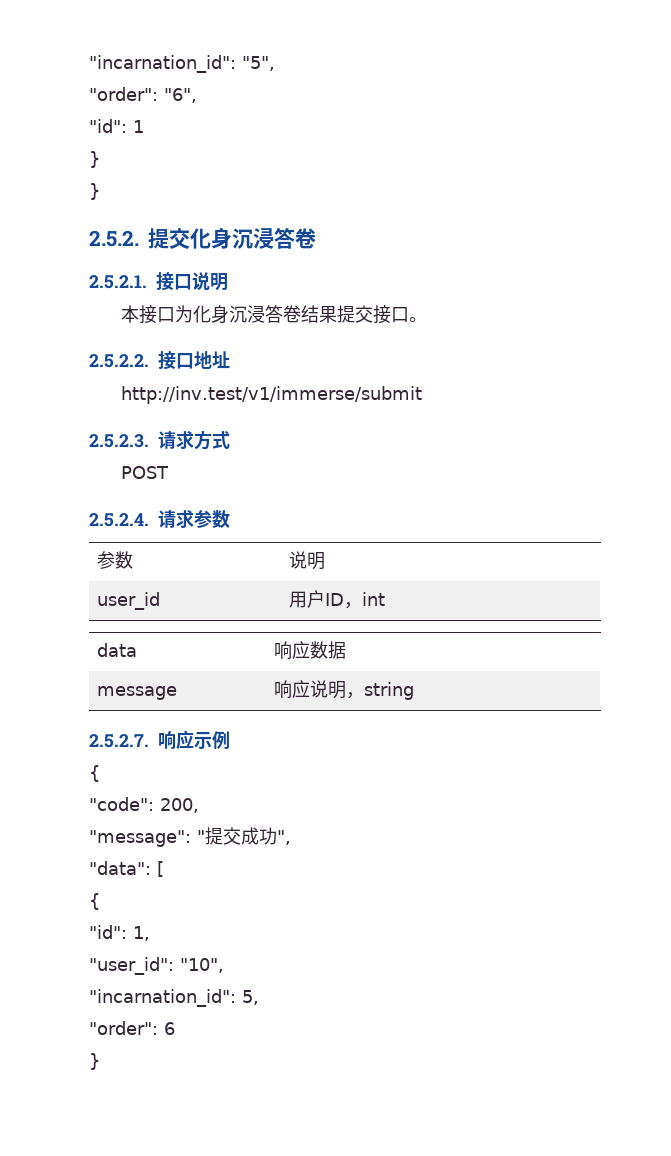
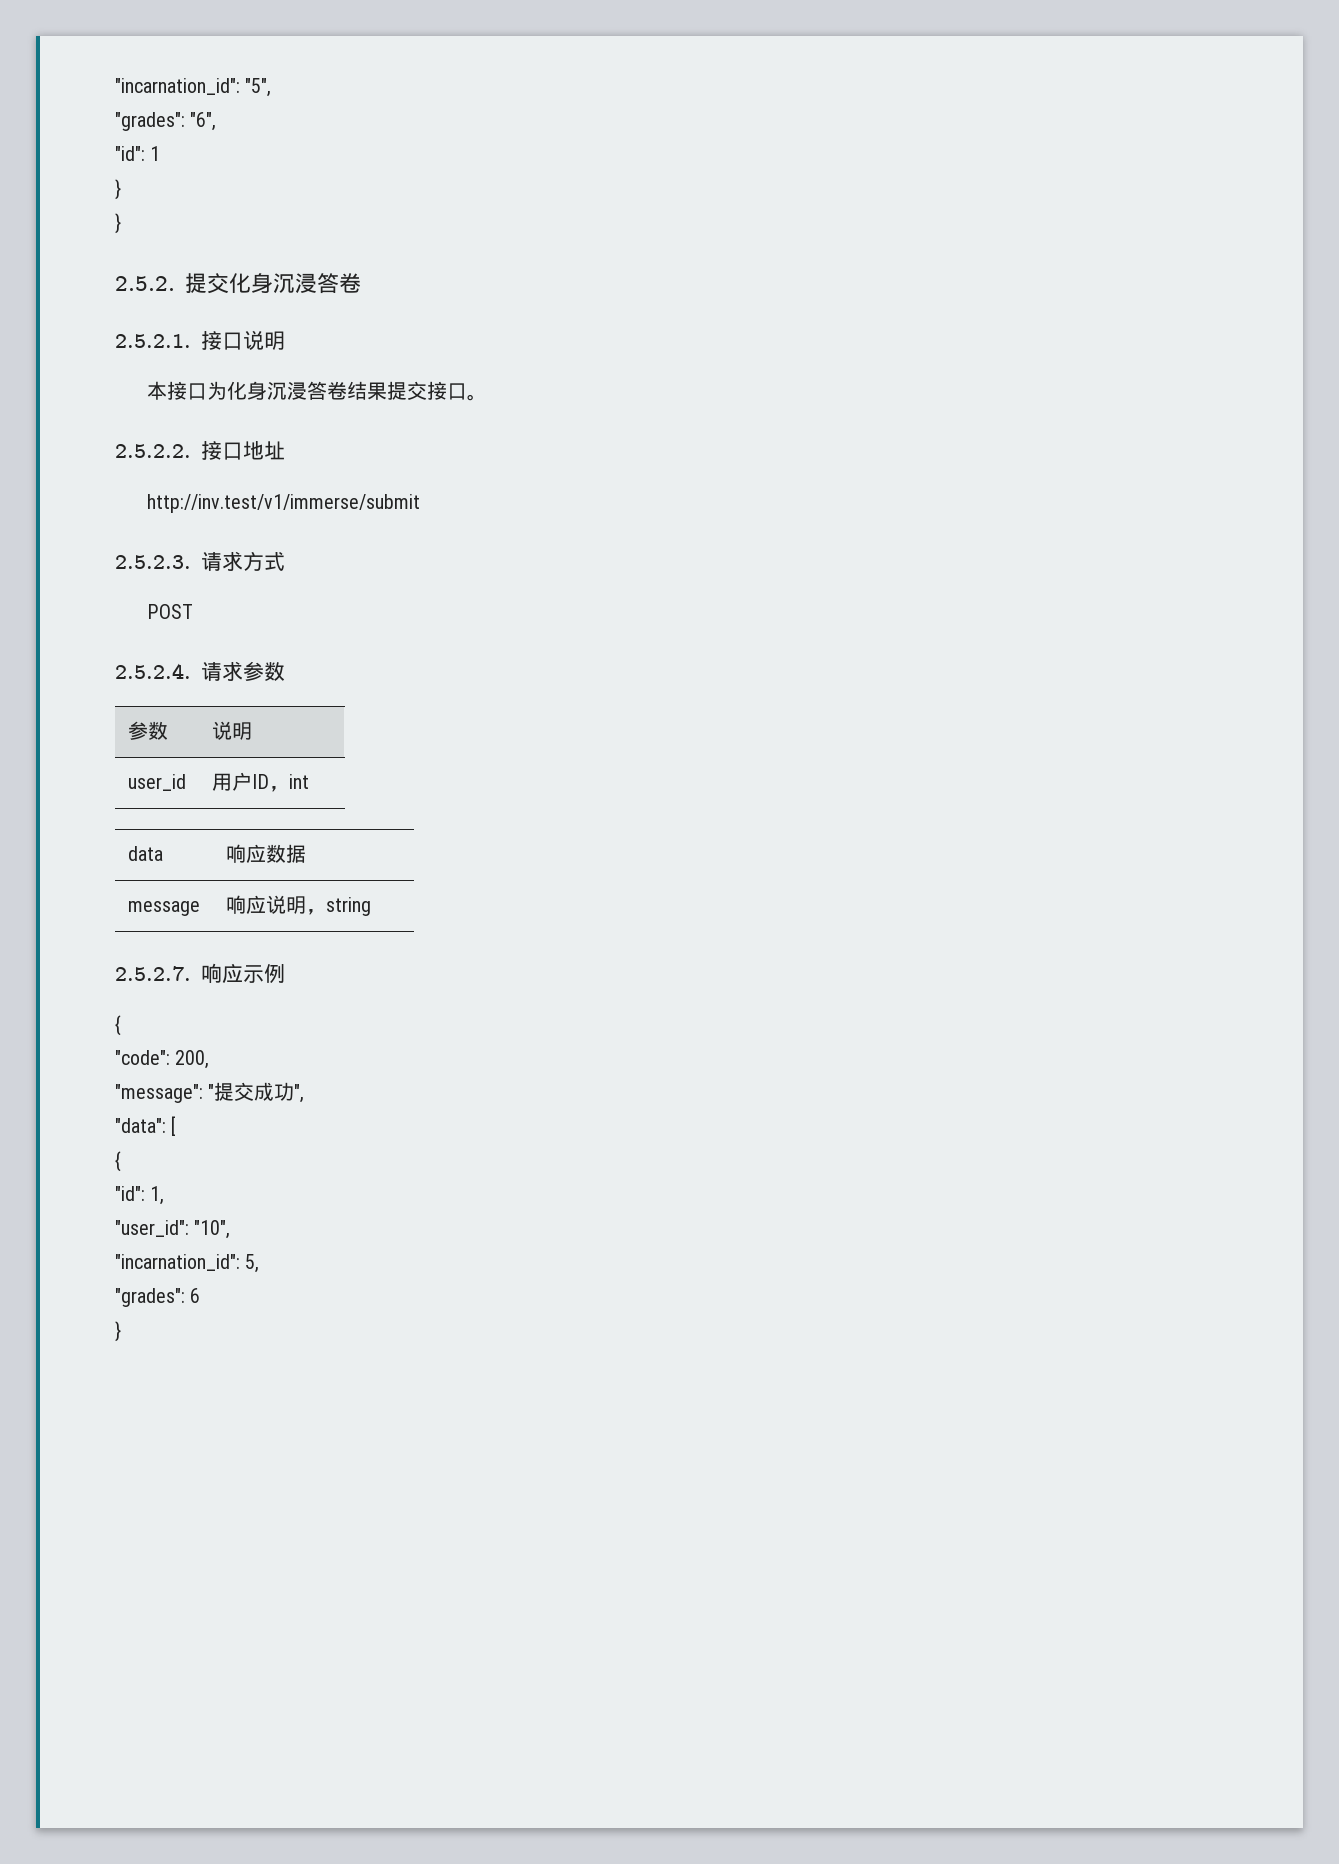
[89,87,158,101] "order": -> [115,112,185,131] "grades":
[89,1021,158,1035] "order": -> [115,1288,185,1307] "grades":

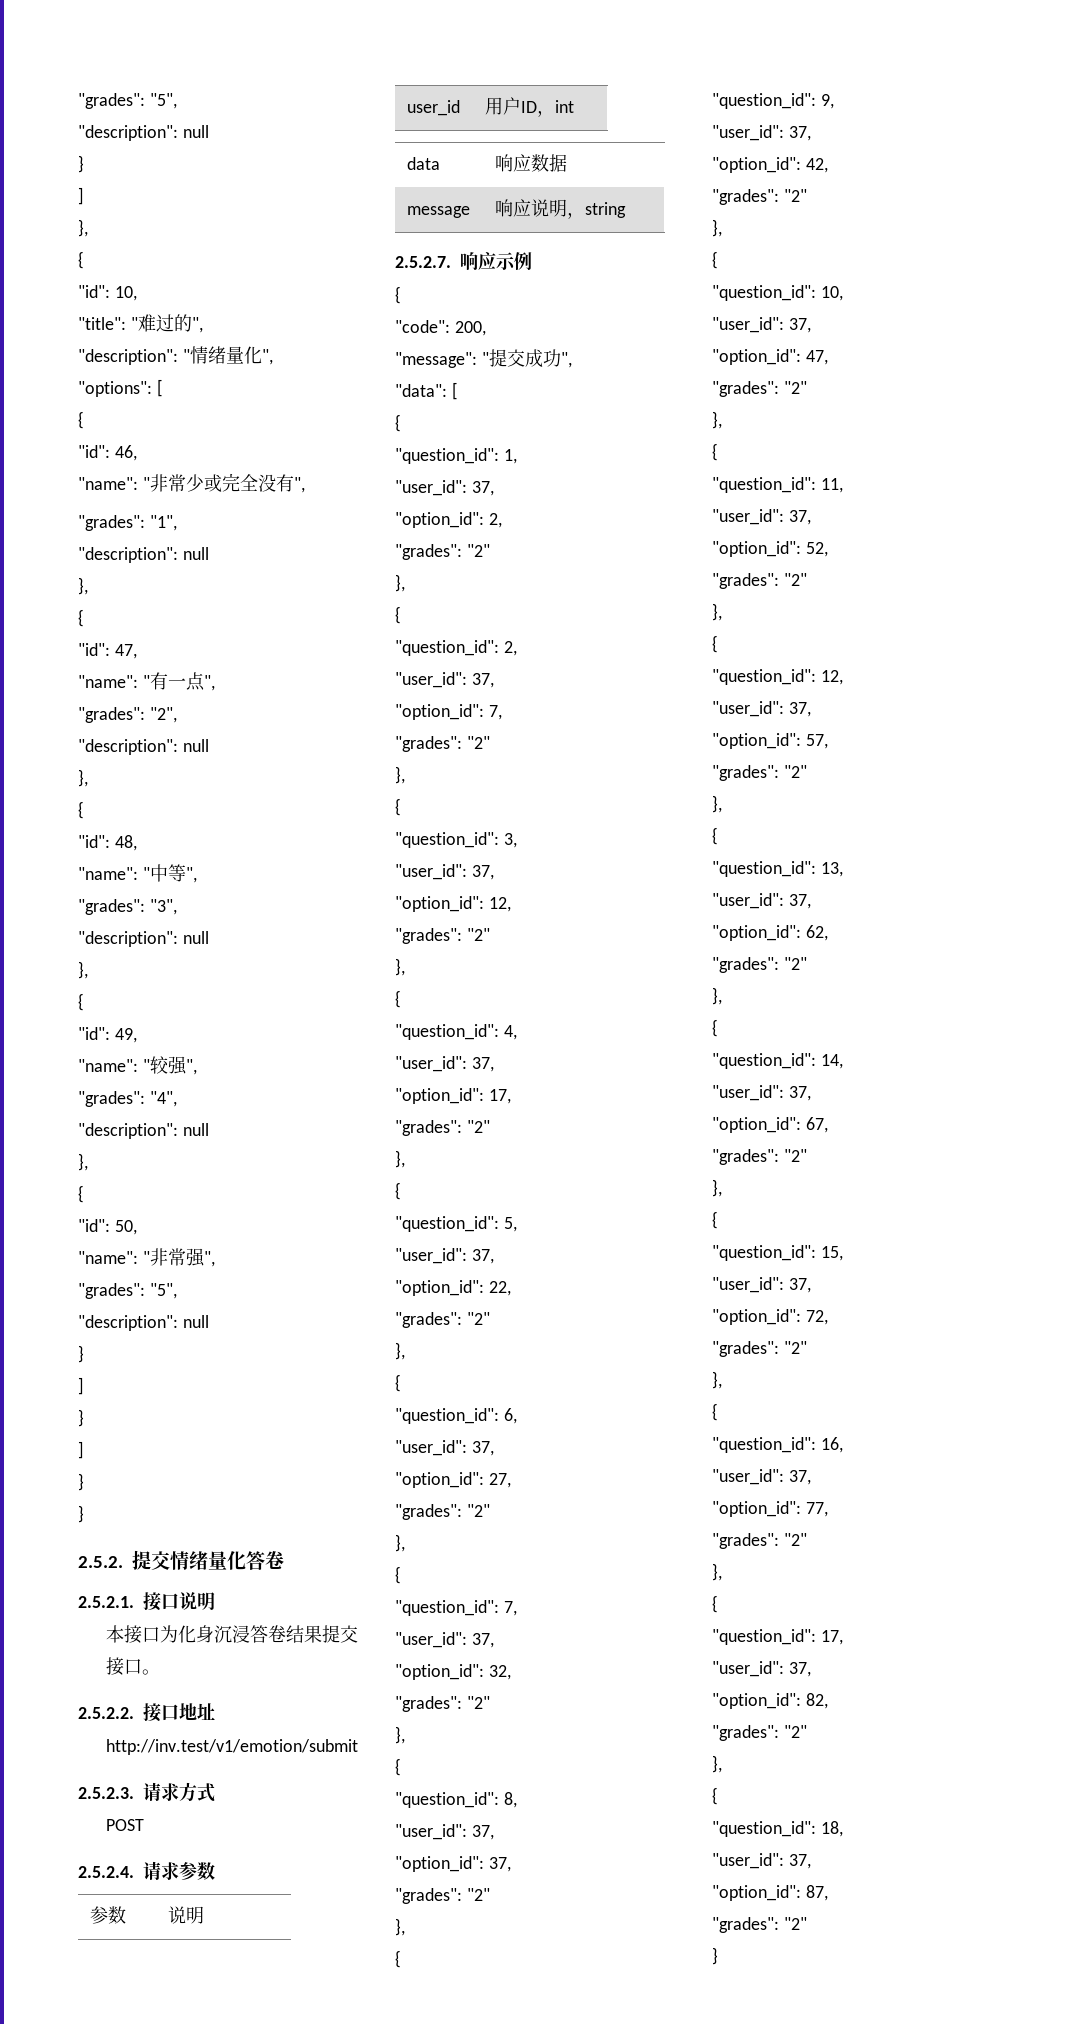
[115,78,272,97] [115,112,217,131] [115,146,161,161] "incarnation_id": "5", // "grades": "6", // "id": 1 -> [78,93,177,109] [78,125,209,141] [78,155,84,173] [78,187,84,205] [78,219,88,237] [78,251,84,269] [78,285,137,301] [78,314,203,333] [78,346,273,365] [78,379,163,397] [78,411,84,429] [78,445,137,461] [78,473,305,493] [78,515,177,531] [78,547,209,563] [78,577,88,595] [78,609,84,627] [78,643,137,659] [78,672,215,691] [78,707,177,723] [78,739,209,755] [78,769,88,787] [78,801,84,819] [78,835,137,851] [78,864,197,883] [78,899,177,915] [78,931,209,947] [78,961,88,979] [78,993,84,1011] [78,1027,137,1043] [78,1056,197,1075] [78,1091,177,1107] [78,1123,209,1139] [78,1153,88,1171] [78,1185,84,1203] [78,1219,137,1235] [78,1248,215,1267] [78,1283,177,1299] [78,1315,209,1331] [78,1345,84,1363] [78,1377,84,1395] [78,1409,84,1427] [78,1441,84,1459] "grades": "5", // "description": null // } // ] // }, // { // "id": 10, // "title": "难过的", // "description": "情绪量化", // "options": [ // { // "id": 46, // "name": "非常少或完全没有", // "grades": "1", // "description": null // }, // { // "id": 47, // "name": "有一点", // "grades": "2", // "description": null // }, // { // "id": 48, // "name": "中等", // "grades": "3", // "description": null // }, // { // "id": 49, // "name": "较强", // "grades": "4", // "description": null // }, // { // "id": 50, // "name": "非常强", // "grades": "5", // "description": null // } // ] // } // ]
[229,273,317,293] 化身沉浸 -> [170,1551,246,1570] 情绪量化
[146,494,420,513] http://inv.test/v1/immerse/submit -> [106,1739,359,1755] http://inv.test/v1/emotion/submit
[115,1186,145,1201] "id": -> [395,448,499,464] "question_id":
[194,1220,231,1239] [115,1254,260,1273] [115,1288,201,1307] "10", // "incarnation_id": 5, // "grades": 6 -> [471,481,494,496] [395,512,502,528] [395,544,490,560] [395,574,405,592] [395,606,401,624] [395,640,517,656] [395,672,494,688] [395,704,502,720] [395,736,490,752] [395,766,405,784] [395,798,401,816] [395,832,517,848] [395,864,494,880] [395,896,511,912] [395,928,490,944] [395,958,405,976] [395,990,401,1008] [395,1024,517,1040] [395,1056,494,1072] [395,1088,511,1104] [395,1120,490,1136] [395,1150,405,1168] [395,1182,401,1200] [395,1216,517,1232] [395,1248,494,1264] [395,1280,511,1296] [395,1312,490,1328] [395,1342,405,1360] [395,1374,401,1392] [395,1408,517,1424] [395,1440,494,1456] [395,1472,511,1488] [395,1504,490,1520] [395,1534,405,1552] [395,1566,401,1584] [395,1600,517,1616] [395,1632,494,1648] [395,1664,511,1680] [395,1696,490,1712] [395,1726,405,1744] [395,1758,401,1776] [395,1792,517,1808] [395,1824,494,1840] [395,1856,511,1872] [395,1888,490,1904] [395,1918,405,1936] [395,1950,401,1968] [712,93,834,109] [712,125,811,141] [712,157,828,173] [712,189,807,205] [712,219,722,237] [712,251,718,269] [712,285,843,301] [712,317,811,333] [712,349,828,365] [712,381,807,397] [712,411,722,429] [712,443,718,461] [712,477,843,493] [712,509,811,525] [712,541,828,557] [712,573,807,589] [712,603,722,621] [712,635,718,653] [712,669,843,685] [712,701,811,717] [712,733,828,749] [712,765,807,781] [712,795,722,813] [712,827,718,845] [712,861,843,877] [712,893,811,909] [712,925,828,941] [712,957,807,973] [712,987,722,1005] [712,1019,718,1037] [712,1053,843,1069] [712,1085,811,1101] [712,1117,828,1133] [712,1149,807,1165] [712,1179,722,1197] [712,1211,718,1229] [712,1245,843,1261] [712,1277,811,1293] [712,1309,828,1325] [712,1341,807,1357] [712,1371,722,1389] [712,1403,718,1421] [712,1437,843,1453] [712,1469,811,1485] [712,1501,828,1517] [712,1533,807,1549] [712,1563,722,1581] [712,1595,718,1613] [712,1629,843,1645] [712,1661,811,1677] [712,1693,828,1709] [712,1725,807,1741] [712,1755,722,1773] [712,1787,718,1805] [712,1821,843,1837] [712,1853,811,1869] [712,1885,828,1901] [712,1917,807,1933] 37, // "option_id": 2, // "grades": "2" // }, // { // "question_id": 2, // "user_id": 37, // "option_id": 7, // "grades": "2" // }, // { // "question_id": 3, // "user_id": 37, // "option_id": 12, // "grades": "2" // }, // { // "question_id": 4, // "user_id": 37, // "option_id": 17, // "grades": "2" // }, // { // "question_id": 5, // "user_id": 37, // "option_id": 22, // "grades": "2" // }, // { // "question_id": 6, // "user_id": 37, // "option_id": 27, // "grades": "2" // }, // { // "question_id": 7, // "user_id": 37, // "option_id": 32, // "grades": "2" // }, // { // "question_id": 8, // "user_id": 37, // "option_id": 37, // "grades": "2" // }, // { // "question_id": 9, // "user_id": 37, // "option_id": 42, // "grades": "2" // }, // { // "question_id": 10, // "user_id": 37, // "option_id": 47, // "grades": "2" // }, // { // "question_id": 11, // "user_id": 37, // "option_id": 52, // "grades": "2" // }, // { // "question_id": 12, // "user_id": 37, // "option_id": 57, // "grades": "2" // }, // { // "question_id": 13, // "user_id": 37, // "option_id": 62, // "grades": "2" // }, // { // "question_id": 14, // "user_id": 37, // "option_id": 67, // "grades": "2" // }, // { // "question_id": 15, // "user_id": 37, // "option_id": 72, // "grades": "2" // }, // { // "question_id": 16, // "user_id": 37, // "option_id": 77, // "grades": "2" // }, // { // "question_id": 17, // "user_id": 37, // "option_id": 82, // "grades": "2" // }, // { // "question_id": 18, // "user_id": 37, // "option_id": 87, // "grades": "2"

